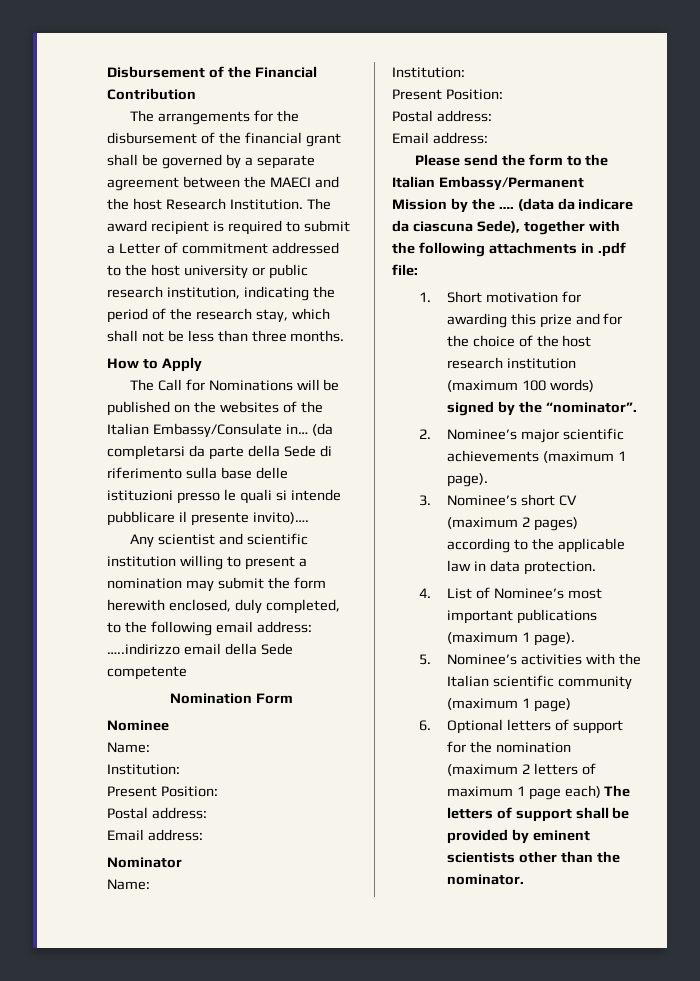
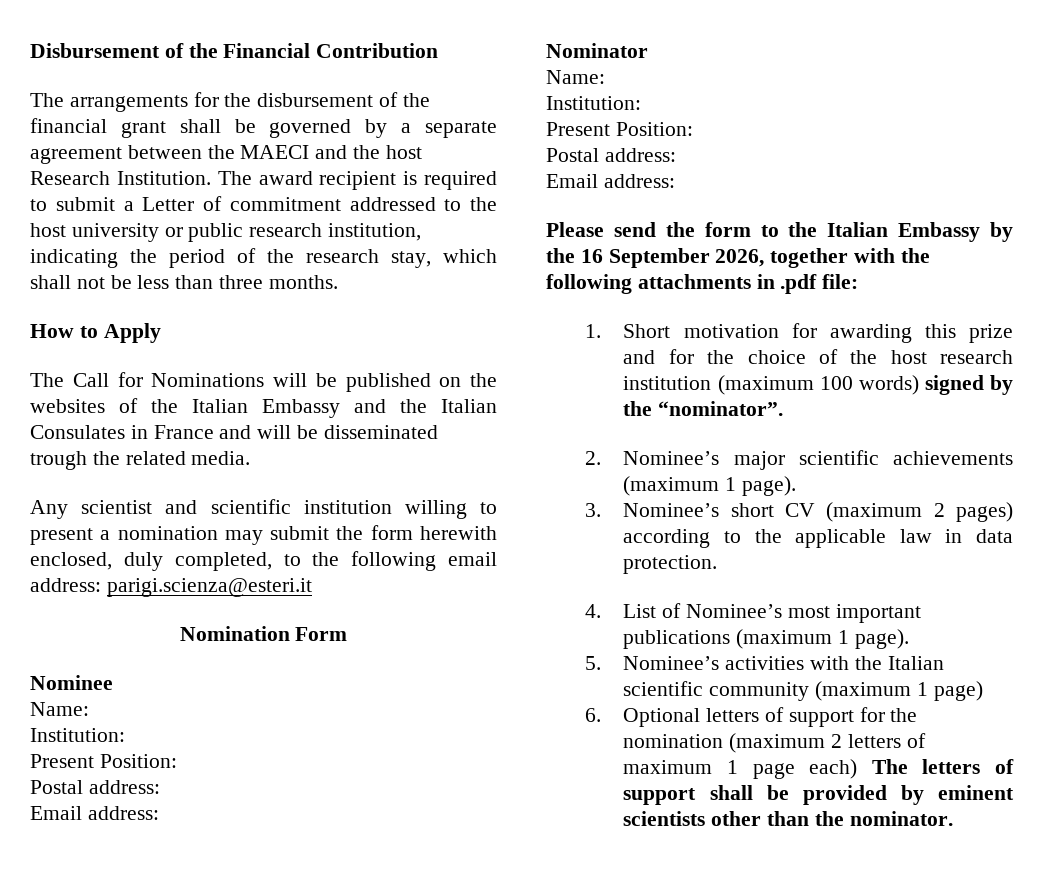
[152,423,333,438] [107,445,332,460] [107,467,288,479] [107,489,341,504] [107,511,309,526] Embassy/Consulate in… (da completarsi da parte della Sede di riferimento sulla base delle istituzioni presso le quali si intende pubblicare il presente invito)…. -> [262,399,497,418] [30,425,438,439] [30,451,251,470] Embassy and the Italian Consulates in France and will be disseminated trough the related media.
[107,643,293,655] [107,666,187,680] …..indirizzo email della Sede competente -> [106,578,312,597] parigi.scienza@esteri.it
[438,176,584,191] [392,198,634,213] [392,220,520,233] Embassy/Permanent Mission by the …. (data da indicare da ciascuna Sede), -> [898,222,1013,242] [546,248,765,268] Embassy by the 16 September 2026,

